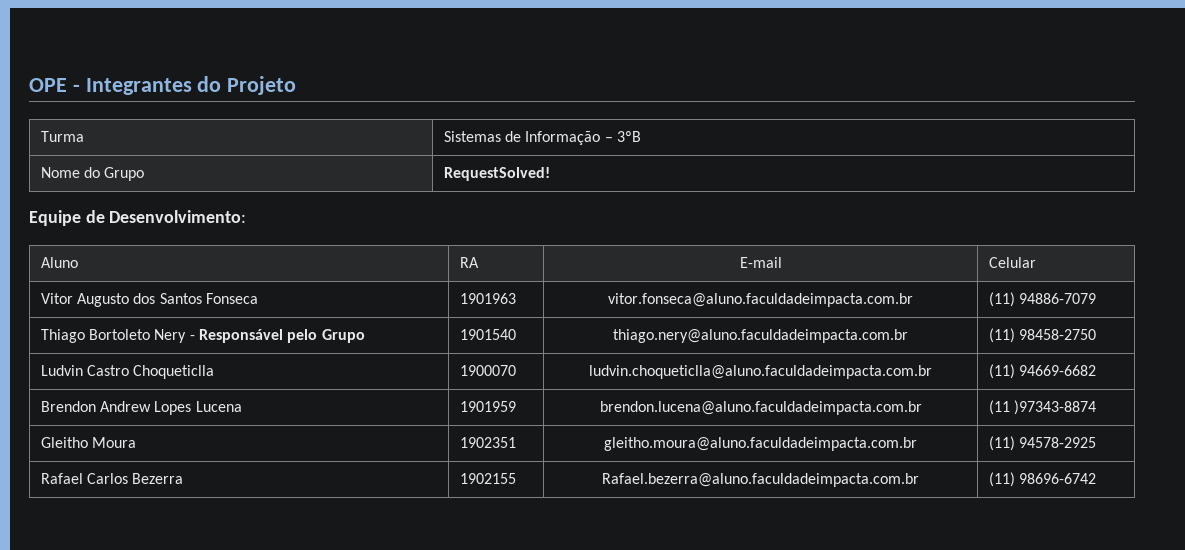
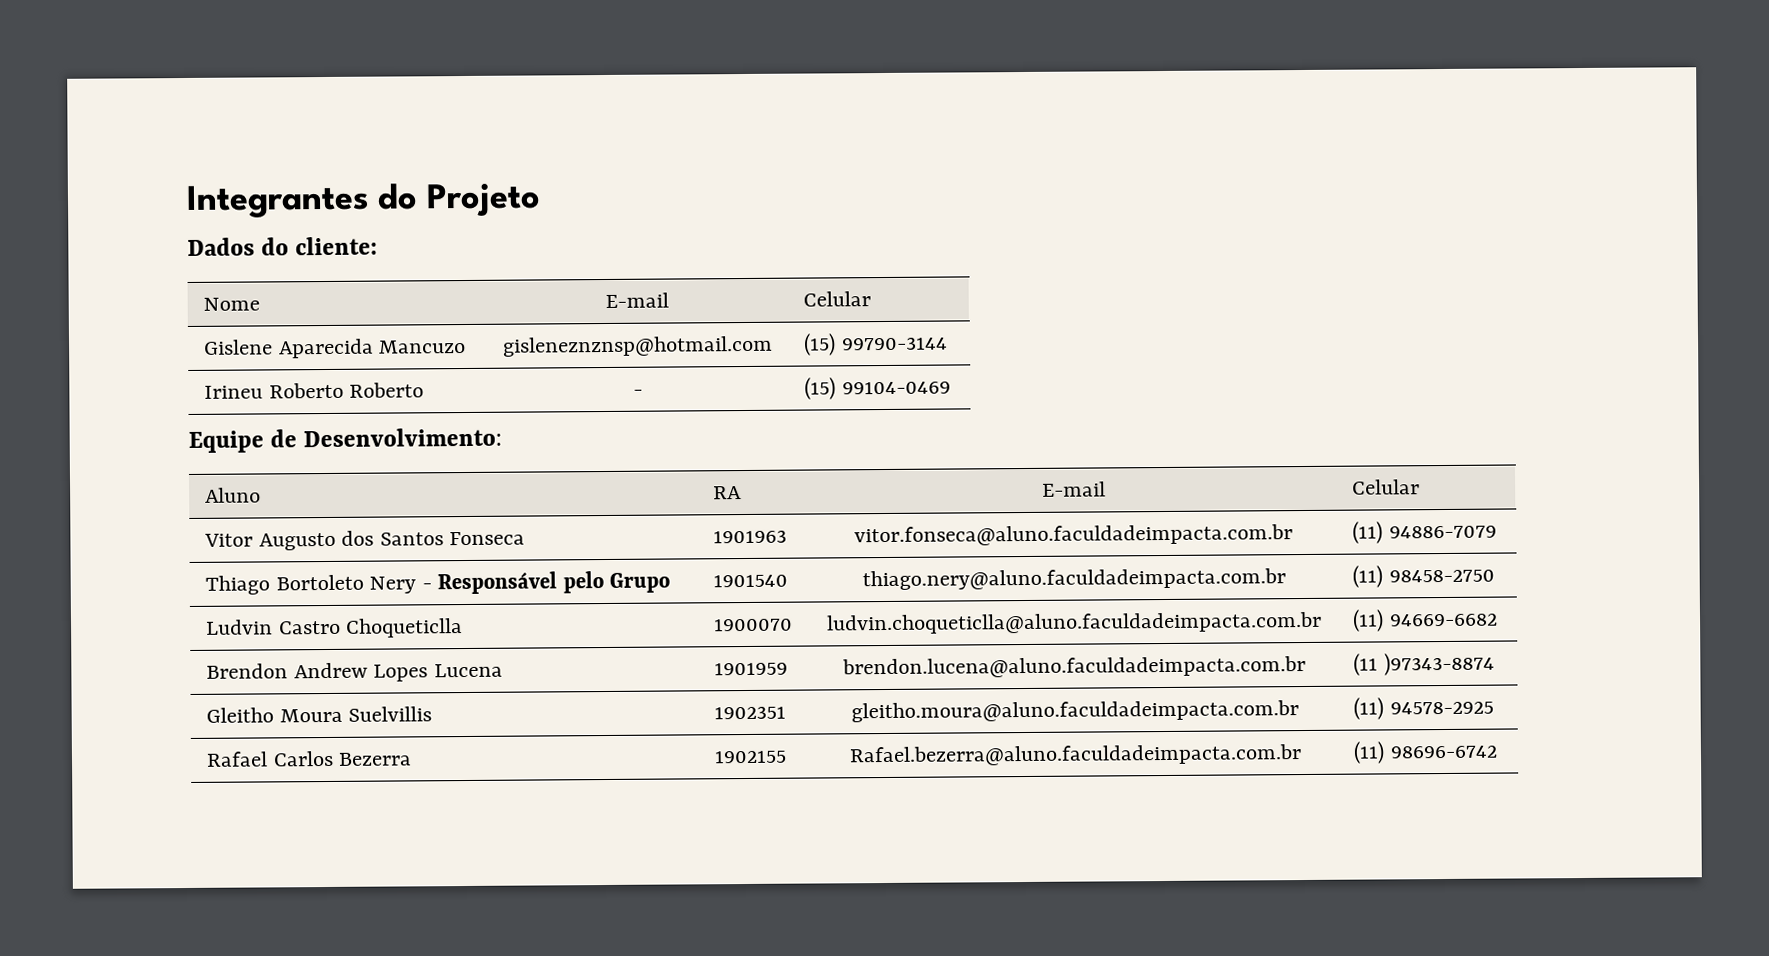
[29,78,80,92] OPE - -> (186, 201) none
[40,131,84,142] [443,131,642,145] [40,167,145,181] [443,167,550,181] // Turma | Sistemas de Informação – 3ºB // Nome do Grupo | RequestSolved! -> [187,236,379,256] [203,297,261,311] [605,292,669,308] [803,291,872,307] [203,338,467,359] [502,335,773,357] [803,333,948,356] [204,382,425,399] [633,389,643,396] [804,377,951,400] // Dados do cliente: // Nome | E-mail | Celular // Gislene Aparecida Mancuzo | gisleneznznsp@hotmail.com | (15) 99790-3144 // Irineu Roberto Roberto | - | (15) 99104-0469
(137, 442) none -> [348,706,433,722] Suelvillis

